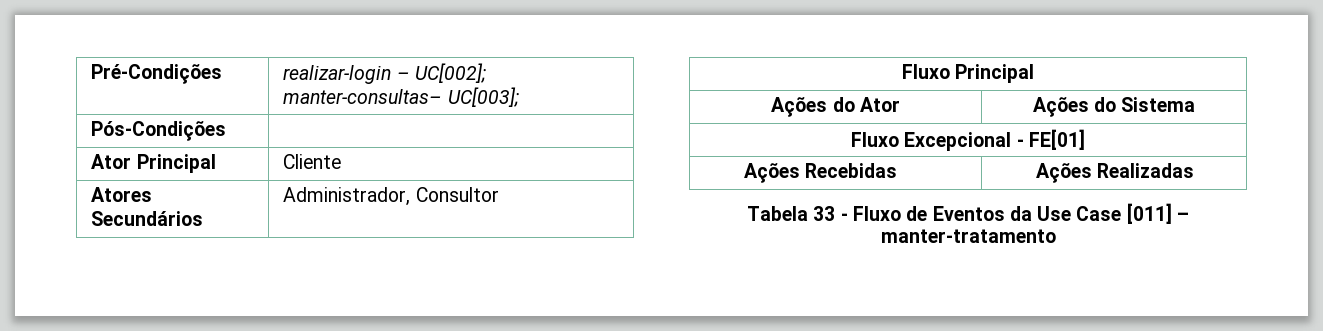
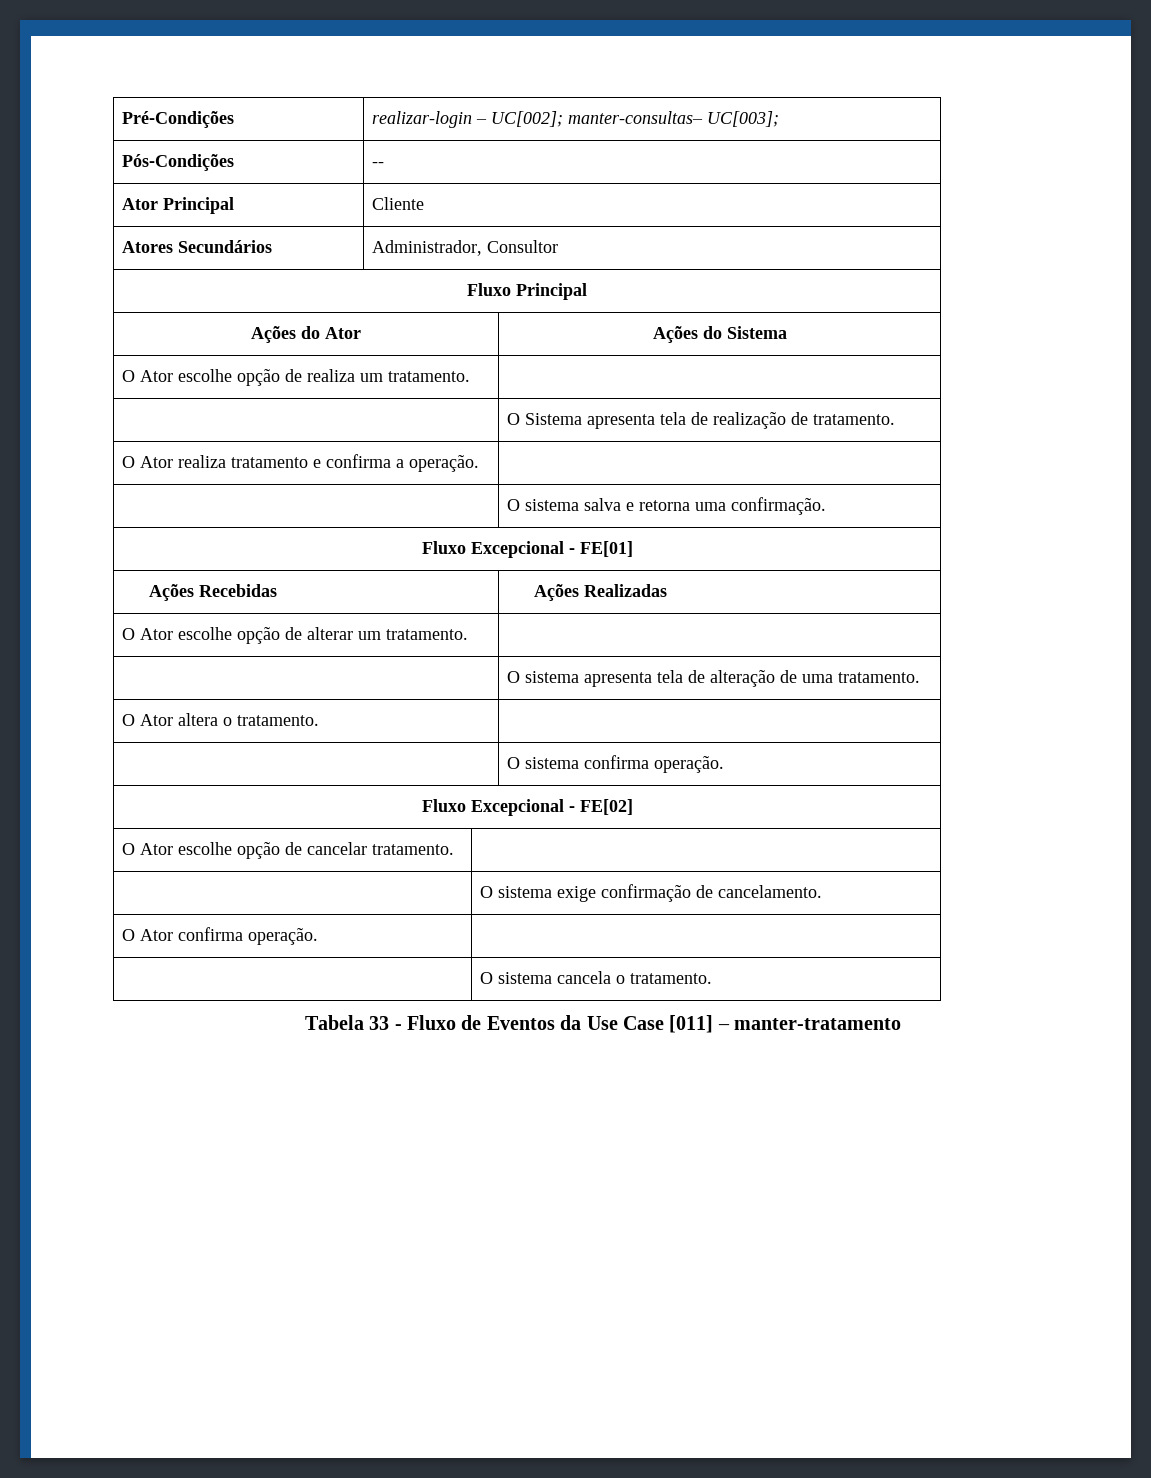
(227, 131) none -> [371,162,384,167] --
(1196, 104) none -> [121,369,470,386] [506,412,895,429] [121,454,479,472] [506,497,826,515] // O Ator escolhe opção de realiza um tratamento. | // | O Sistema apresenta tela de realização de tratamento. // O Ator realiza tratamento e confirma a operação. | // | O sistema salva e retorna uma confirmação.
(1195, 170) none -> [121,627,468,644] [506,670,920,687] [121,713,319,726] [506,755,724,773] [421,799,633,816] [121,842,454,859] [479,884,822,902] [121,927,318,945] [479,971,712,984] // O Ator escolhe opção de alterar um tratamento. | // | O sistema apresenta tela de alteração de uma tratamento. // O Ator altera o tratamento. | // | O sistema confirma operação. // Fluxo Excepcional - FE[02] // O Ator escolhe opção de cancelar tratamento. | // | O sistema exige confirmação de cancelamento. // O Ator confirma operação. | // | O sistema cancela o tratamento.

